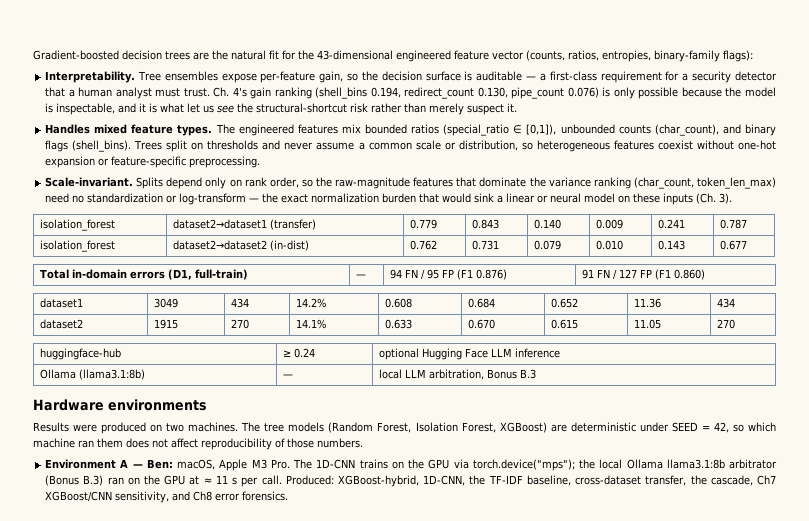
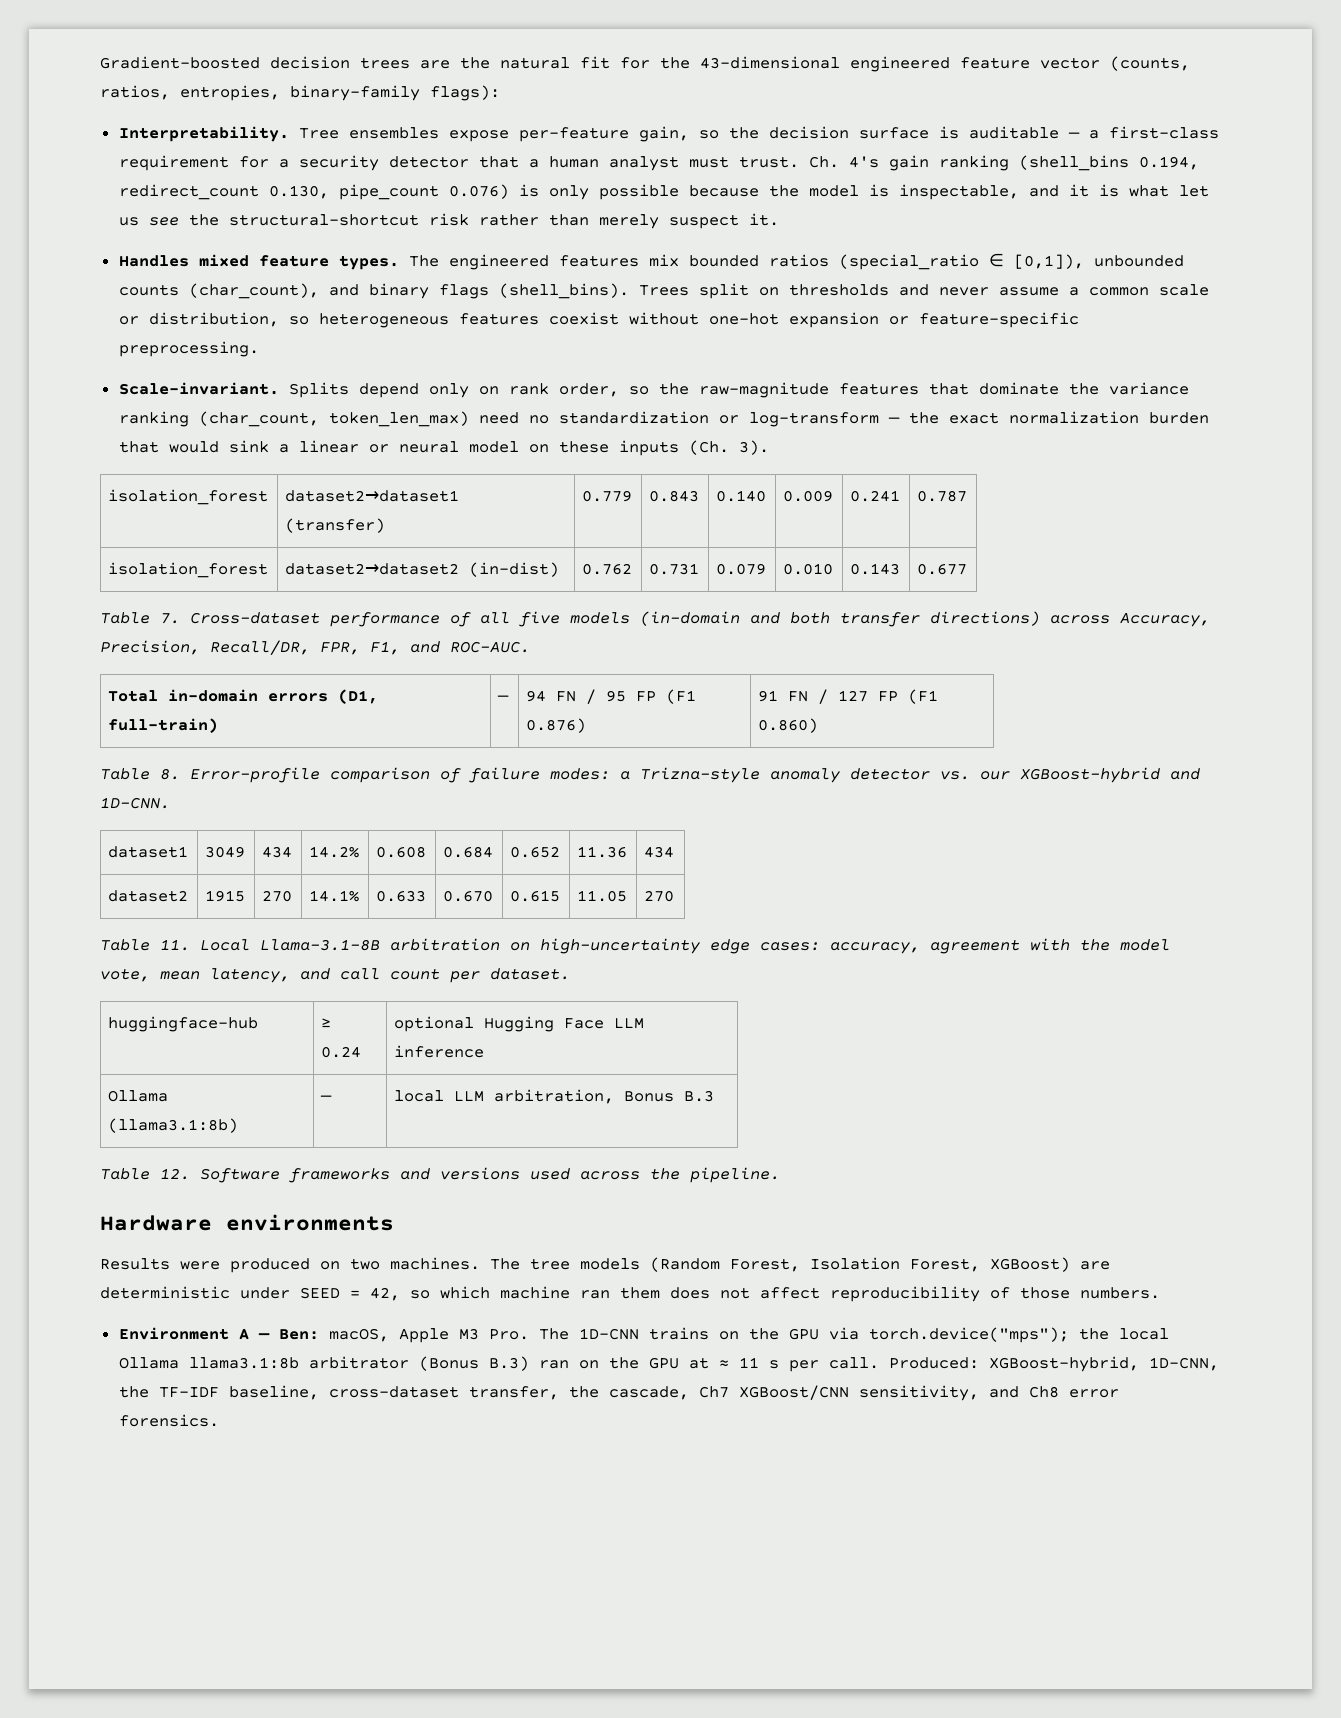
(747, 245) none -> [100,611,1210,627] [100,640,530,655] // Table 7. Cross-dataset performance of all five models (in-domain and both transfer directions) across Accuracy, Precision, Recall/DR, FPR, F1, and ROC-AUC.
(705, 274) none -> [100,767,1200,783] [100,797,170,809] // Table 8. Error-profile comparison of failure modes: a Trizna-style anomaly detector vs. our XGBoost-hybrid and 1D-CNN.
(735, 324) none -> [100,938,1170,954] [100,968,570,983] // Table 11. Local Llama-3.1-8B arbitration on high-uncertainty edge cases: accuracy, agreement with the model vote, mean latency, and call count per dataset.
(536, 374) none -> [100,1167,780,1183] // Table 12. Software frameworks and versions used across the pipeline.

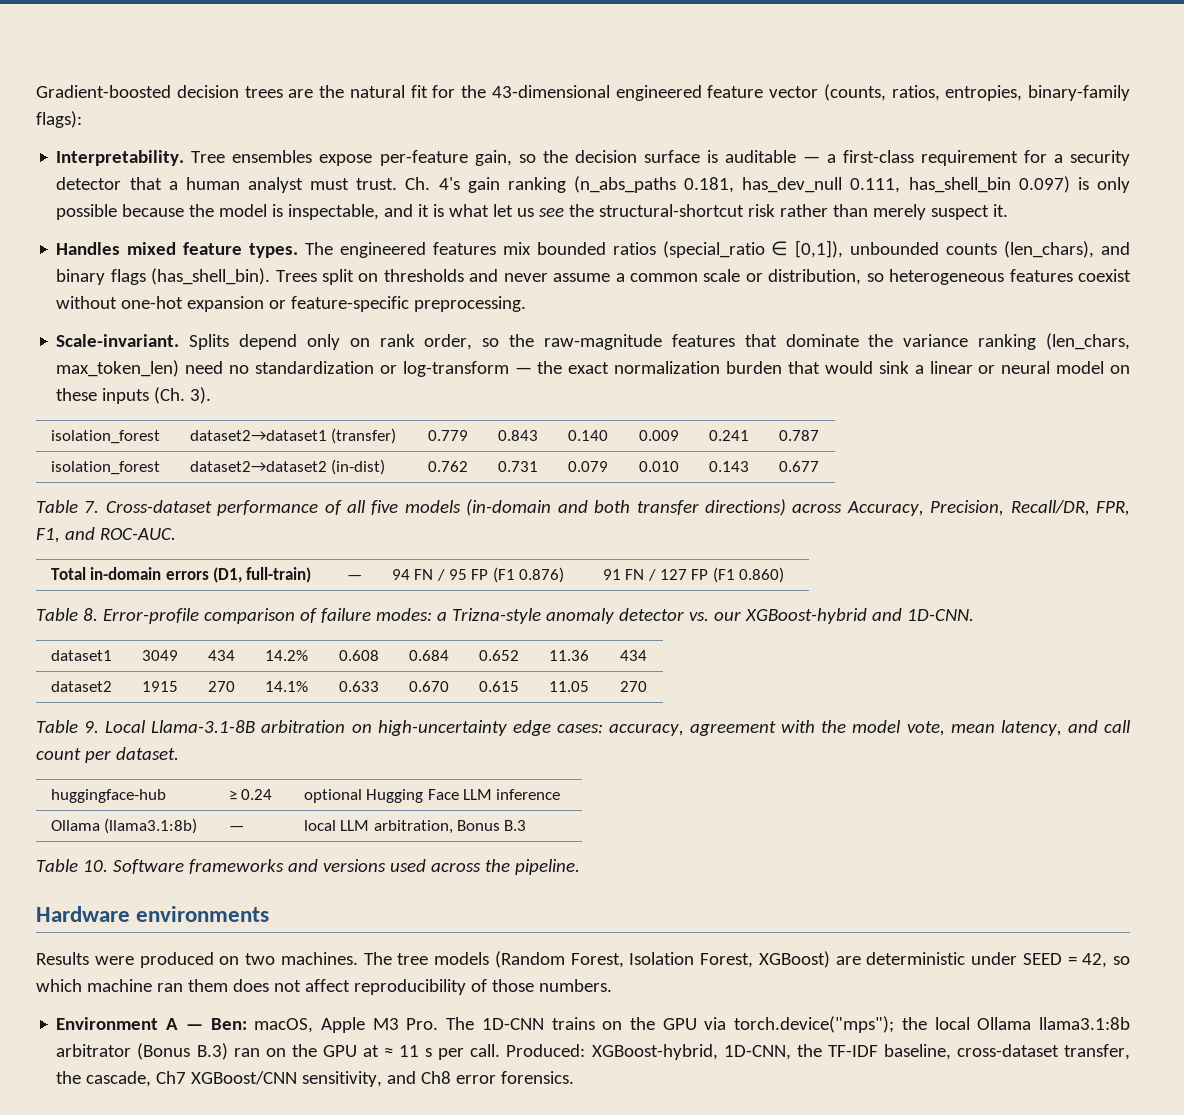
[1018,155,1199,171] [118,184,509,200] (shell_bins 0.194, redirect_count 0.130, pipe_count 0.076) -> [573,176,1070,193] (n_abs_paths 0.181, has_dev_null 0.111, has_shell_bin 0.097)
[188,283,319,299] (char_count), -> [1004,241,1095,258] (len_chars),
[498,283,629,299] (shell_bins). -> [151,268,271,285] (has_shell_bin).
[198,411,469,427] (char_count, token_len_max) -> [1046,333,1130,350] [56,360,180,377] (len_chars, max_token_len)
[160,939,190,951] 11. -> [84,721,100,733] 9.
[160,1168,190,1180] 12. -> [82,860,108,872] 10.

